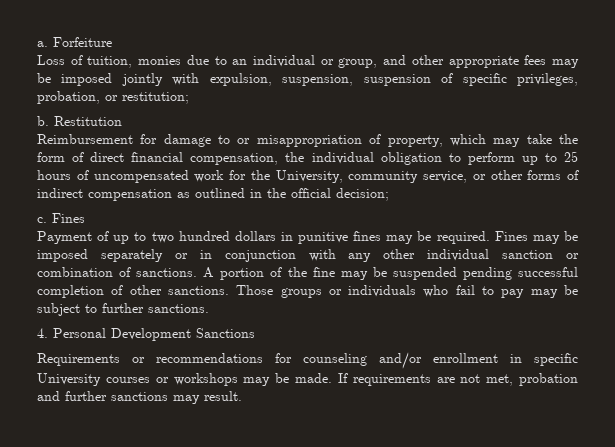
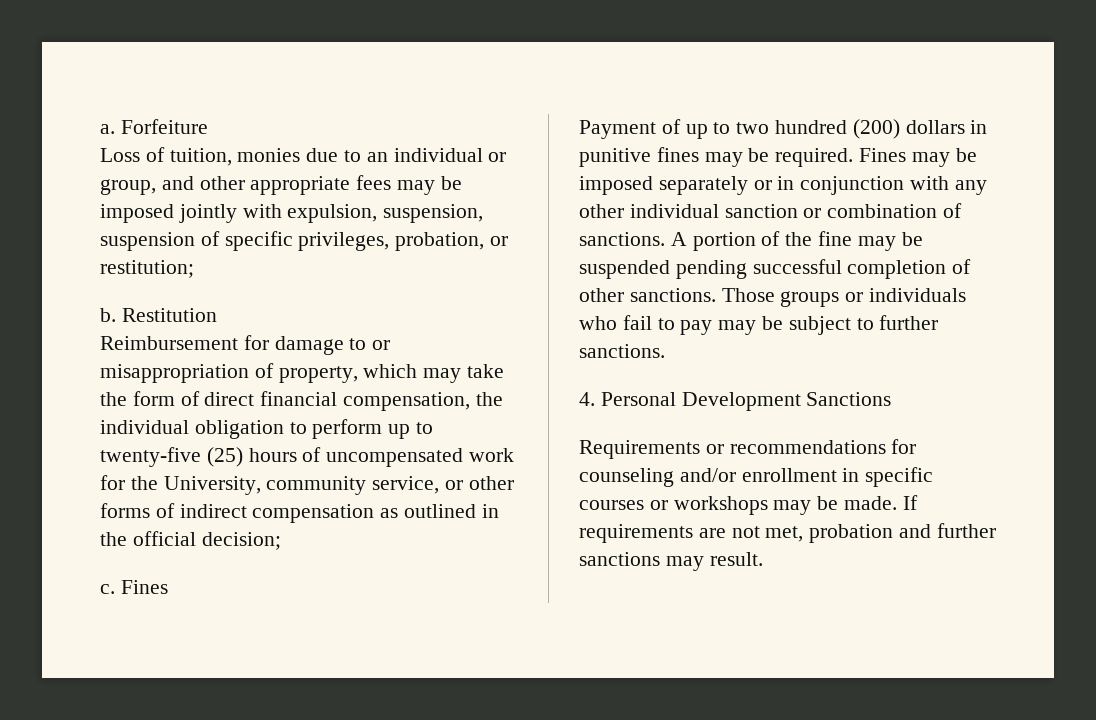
[563,151,578,162] 25 -> [100,447,243,467] twenty-five (25)
(230, 236) none -> [852,119,900,139] (200)
[37,373,101,386] University -> (934, 477) none

